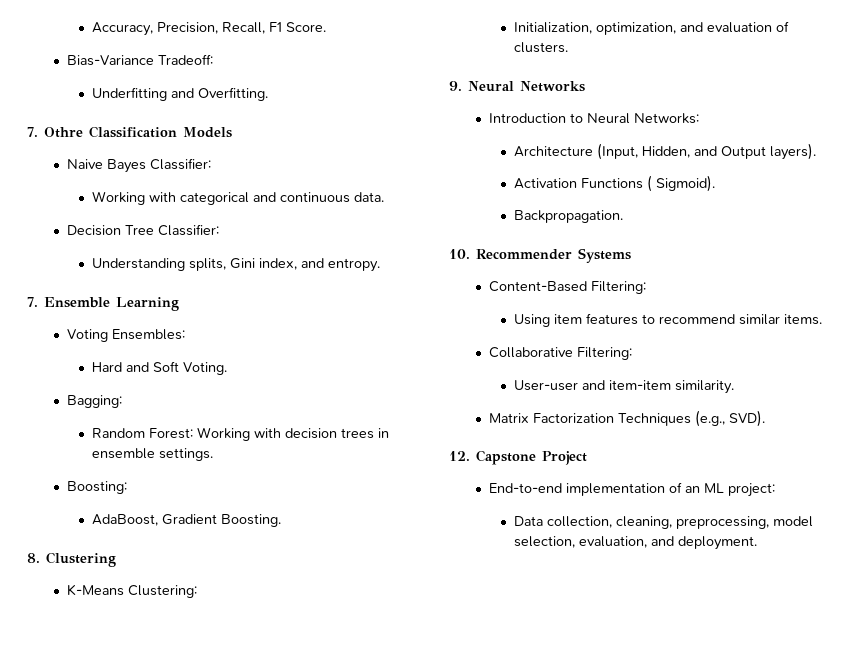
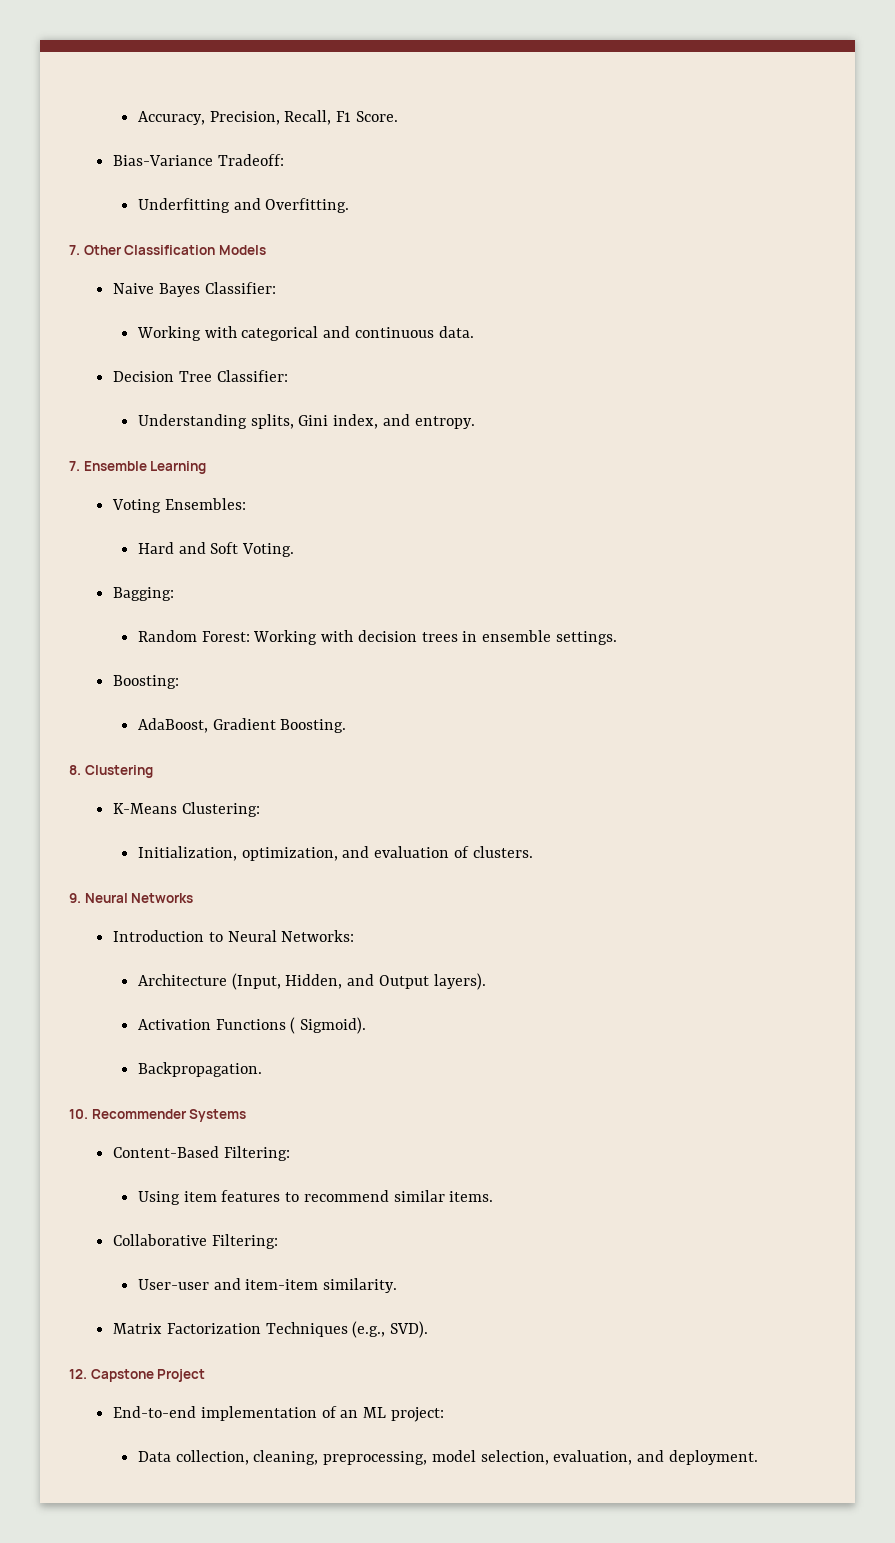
[44,127,83,138] Othre -> [83,245,122,255] Other

